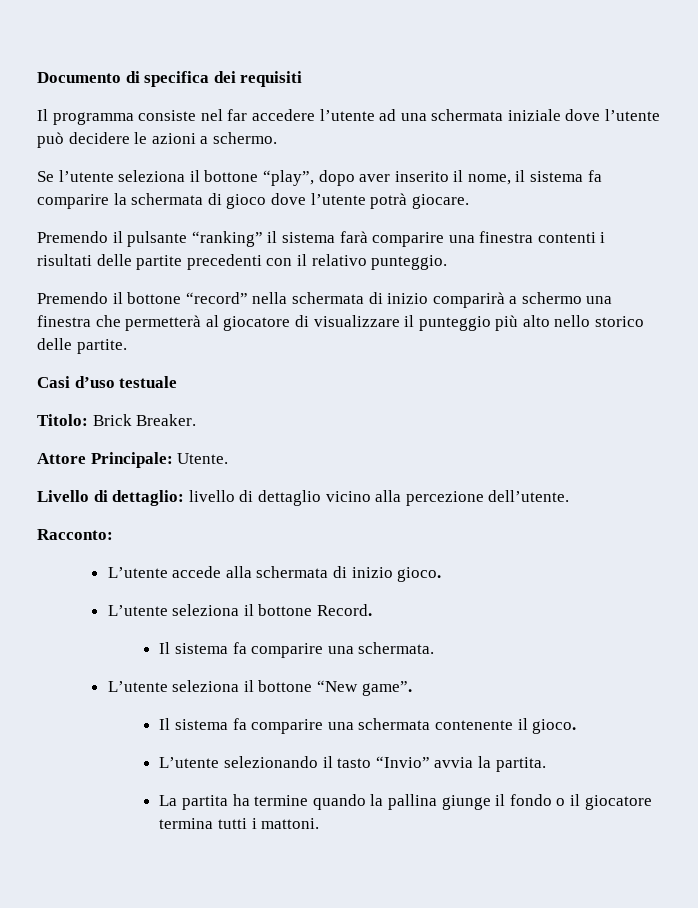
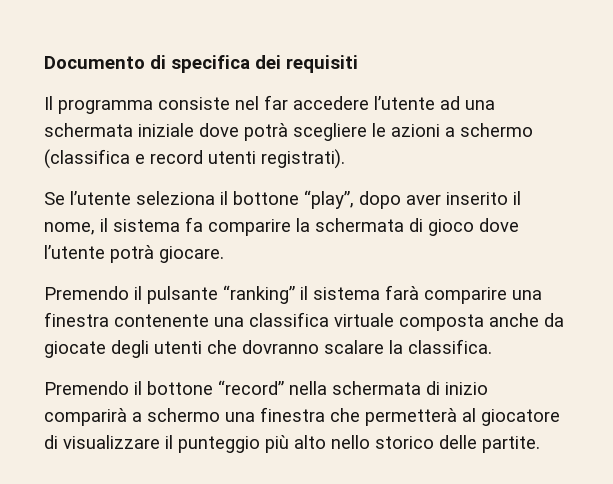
[605,109,661,121] [37,132,277,148] l’utente può decidere le azioni a schermo. -> [244,123,533,141] [44,149,345,169] potrà scegliere le azioni a schermo (classifica e record utenti registrati).
[537,232,606,243] [37,254,448,270] contenti i risultati delle partite precedenti con il relativo punteggio. -> [114,312,564,331] [44,339,492,358] contenente una classifica virtuale composta anche da giocate degli utenti che dovranno scalare la classifica.
[37,376,178,388] [37,414,197,426] [37,452,229,468] [37,490,570,506] [37,529,113,540] [107,566,442,582] [107,604,372,616] [159,642,435,658] [107,680,412,696] [159,718,577,734] [159,756,546,772] [159,794,652,810] [159,818,320,829] // Casi d’uso testuale // Titolo: Brick Breaker. // Attore Principale: Utente. // Livello di dettaglio: livello di dettaglio vicino alla percezione dell’utente. // Racconto: // L’utente accede alla schermata di inizio gioco. // L’utente seleziona il bottone Record. // Il sistema fa comparire una schermata. // L’utente seleziona il bottone “New game”. // Il sistema fa comparire una schermata contenente il gioco. // L’utente selezionando il tasto “Invio” avvia la partita. // La partita ha termine quando la pallina giunge il fondo o il giocatore termina tutti i mattoni. -> (540, 444) none

